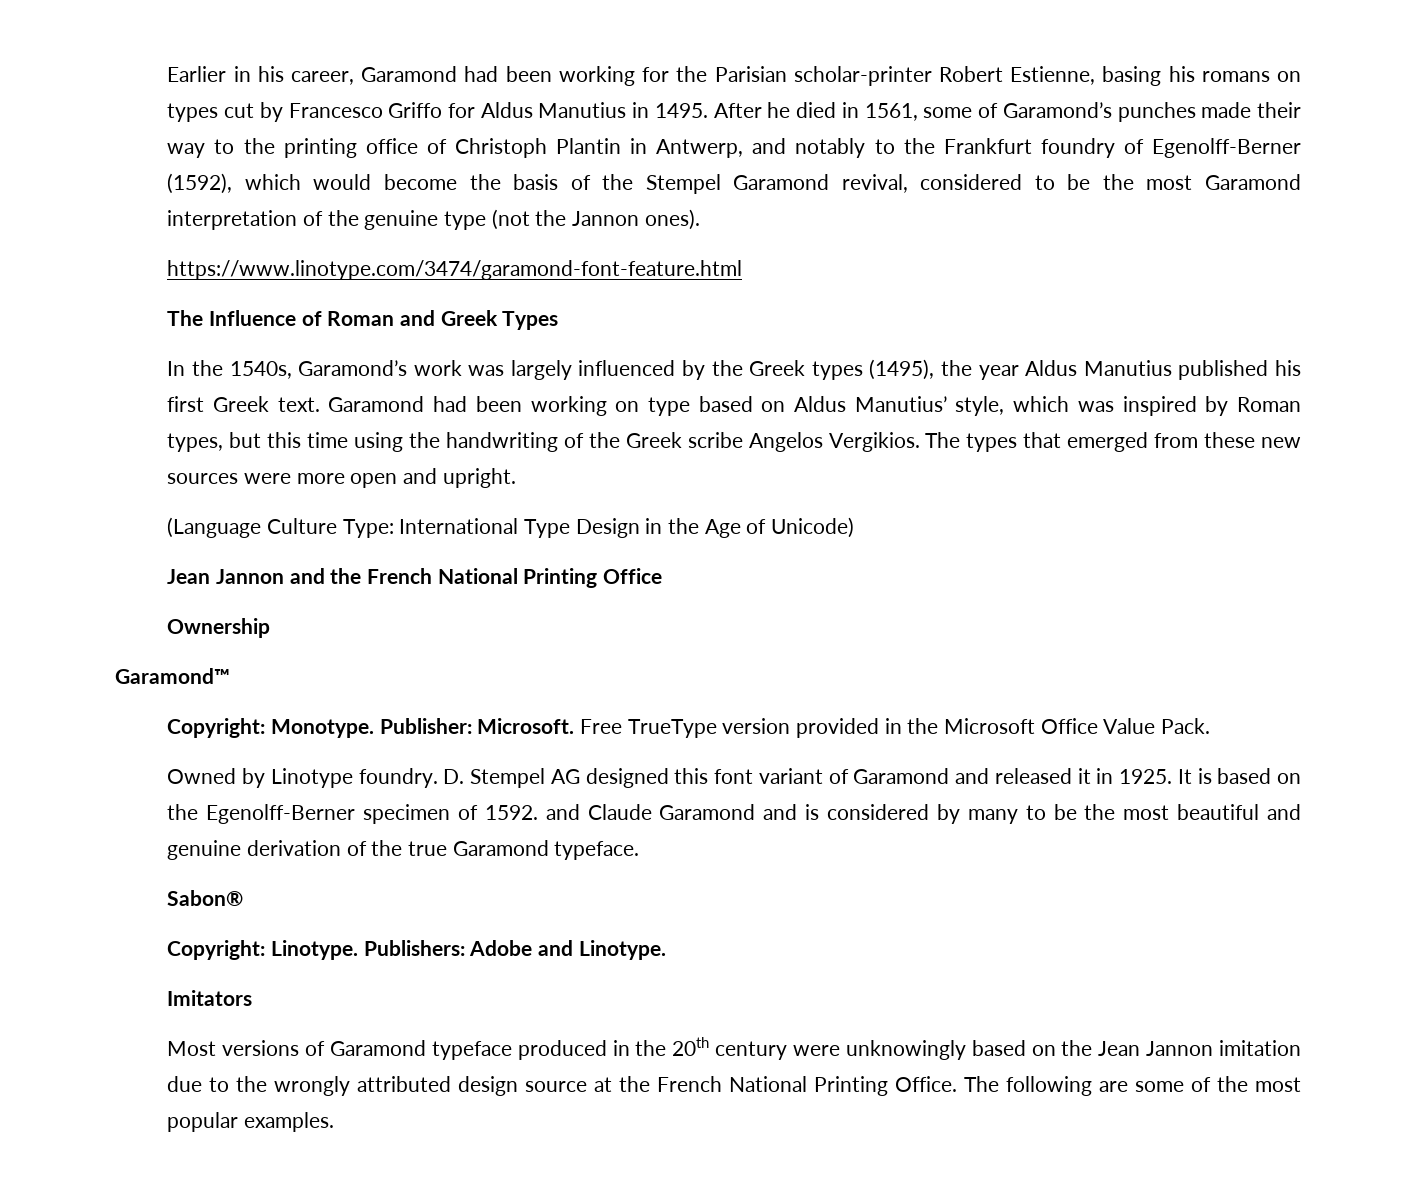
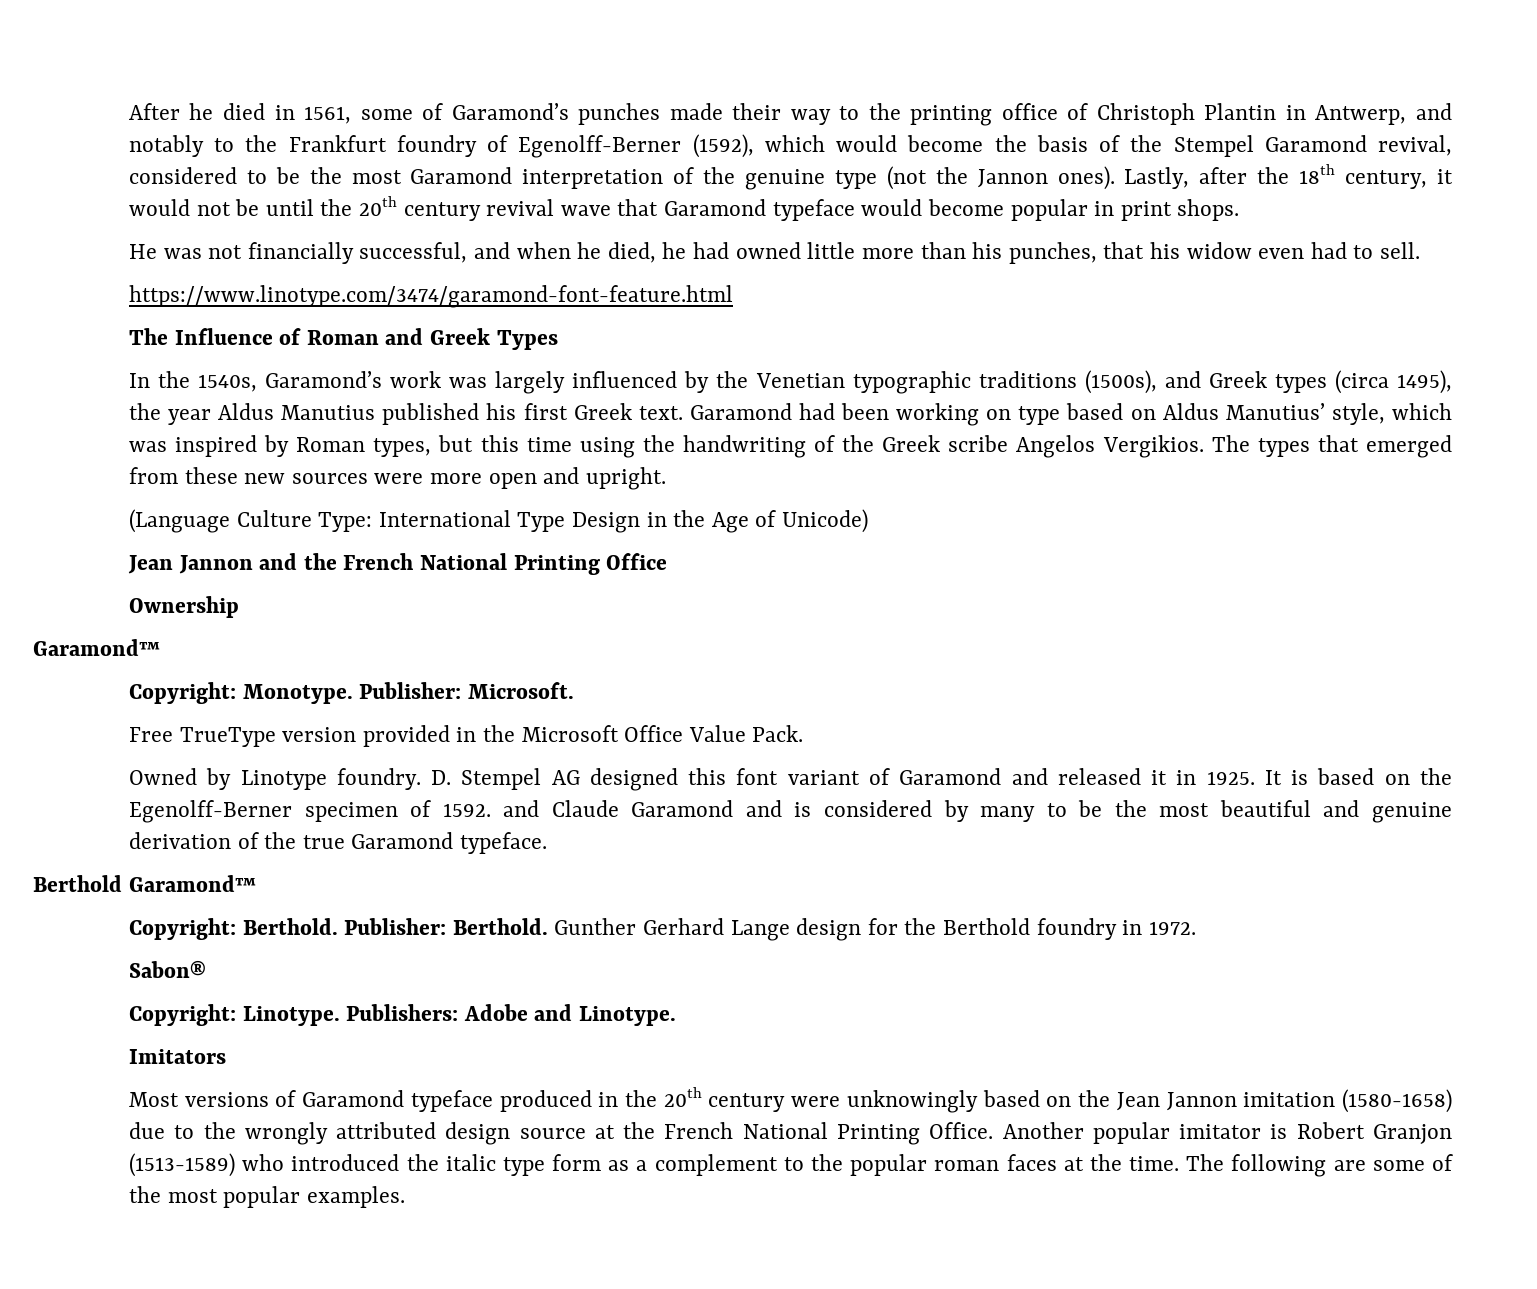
[167,66,1301,86] [167,102,708,122] Earlier in his career, Garamond had been working for the Parisian scholar-printer Robert Estienne, basing his romans on types cut by Francesco Griffo for Aldus Manutius in 1495. -> (128, 111) none
(700, 219) none -> [1124,164,1454,189] [128,196,1240,221] [128,242,1421,264] Lastly, after the 18th century, it would not be until the 20th century revival wave that Garamond typeface would become popular in print shops. // He was not financially successful, and when he died, he had owned little more than his punches, that his widow even had to sell.
[749,359,935,380] Greek types (1495), -> [755,370,1453,394] Venetian typographic traditions (1500s), and Greek types (circa 1495),
(575, 726) none -> (574, 690) //
(640, 850) none -> [33,875,256,892] [128,918,1196,941] // Berthold Garamond™ // Copyright: Berthold. Publisher: Berthold. Gunther Gerhard Lange design for the Berthold foundry in 1972.
(1302, 1048) none -> [1342,1089,1453,1113] (1580-1658)
(958, 1084) none -> [1002,1122,1452,1144] [128,1153,1180,1177] Another popular imitator is Robert Granjon (1513-1589) who introduced the italic type form as a complement to the popular roman faces at the time.

